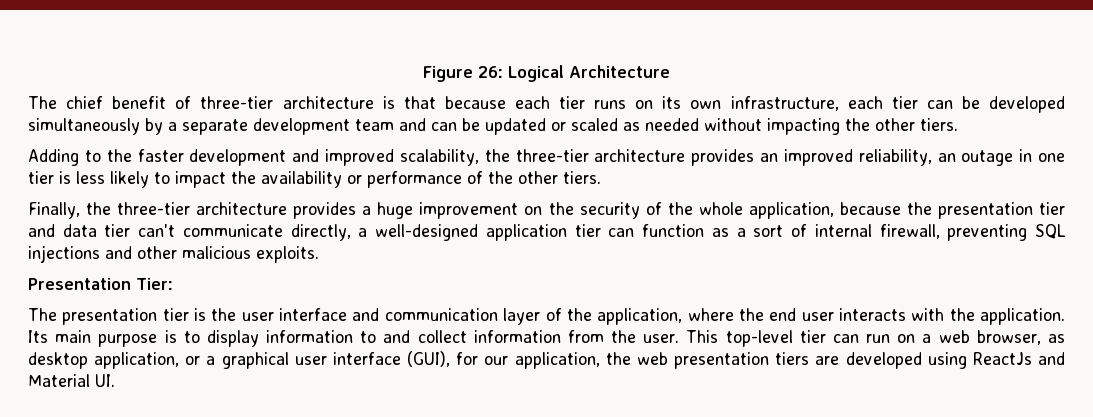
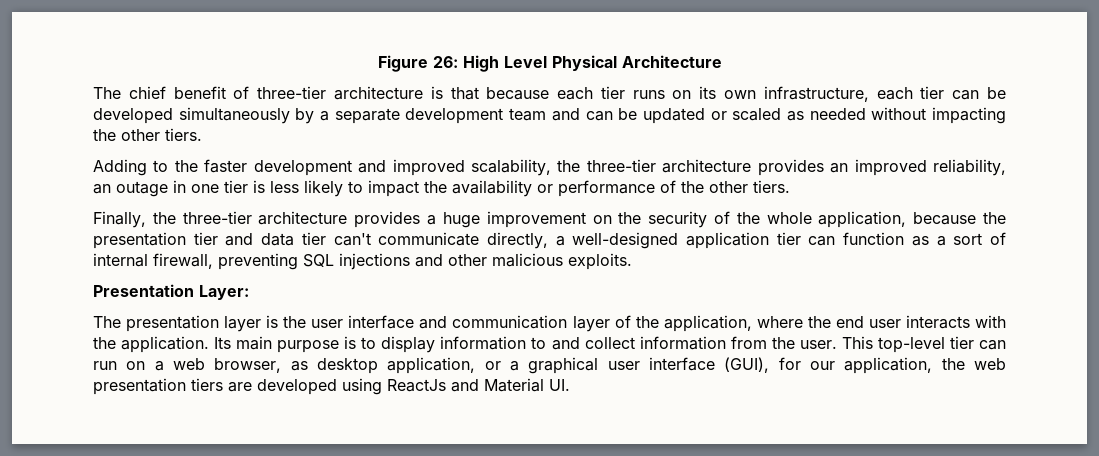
[508,65,564,82] Logical -> [462,55,617,72] High Level Physical
[136,278,173,290] Tier: -> [199,285,249,300] Layer:
[162,308,189,321] tier -> [224,316,262,332] layer

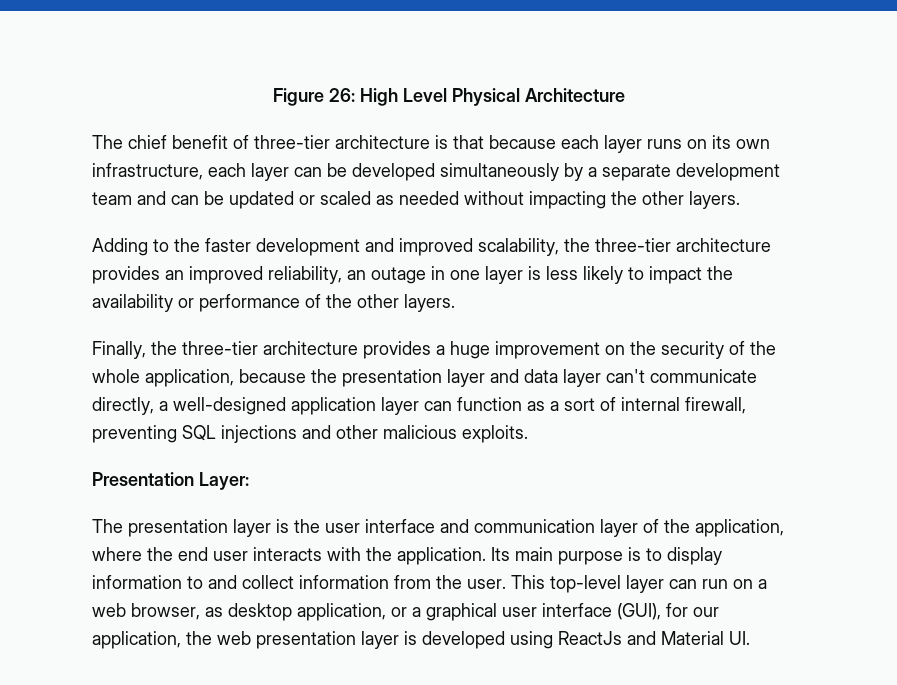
[600,86,625,99] tier -> [604,135,642,153] layer
[920,86,945,99] tier -> [251,163,289,181] layer
[165,128,202,141] tiers. -> [689,191,740,209] layers.
[224,180,248,193] tier -> [485,266,523,284] layer
[753,180,790,193] tiers. -> [404,294,455,312] layers.
[193,232,218,245] tier -> [447,369,485,387] layer
[301,232,326,245] tier -> [563,369,601,387] layer
[776,232,801,245] tier -> [381,397,419,415] layer
[949,336,974,349] tier -> [626,575,664,593] layer
[191,378,252,392] tiers are -> [361,631,417,649] layer is

